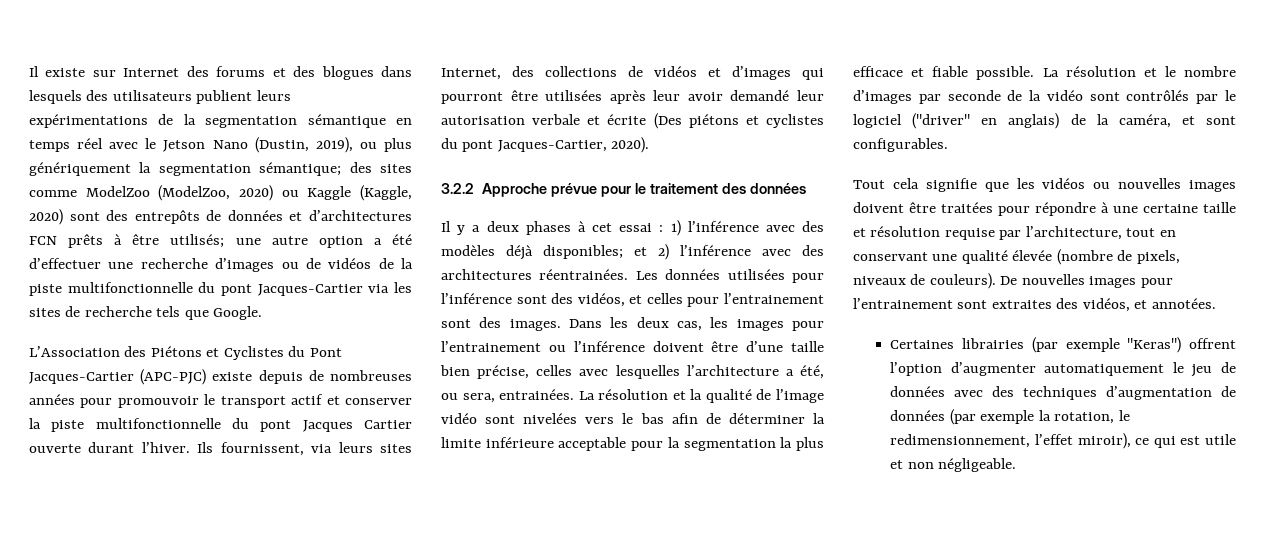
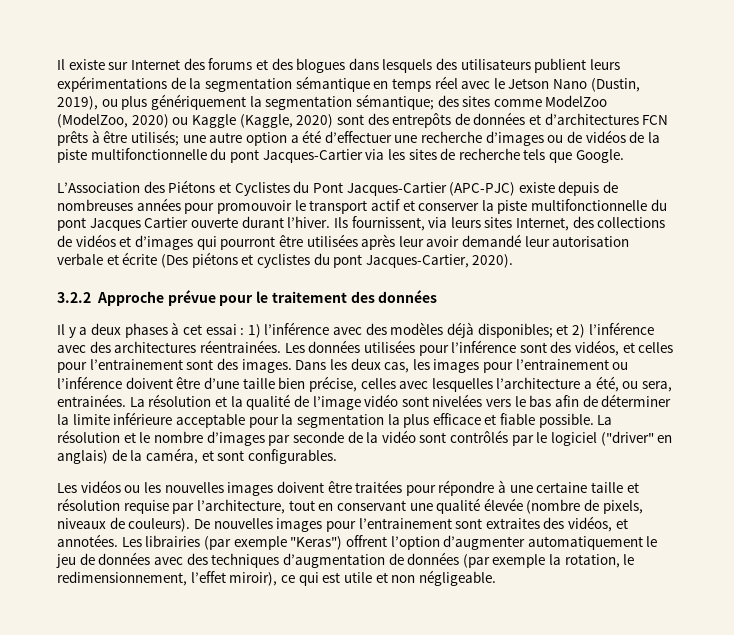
[853,178,1035,192] Tout cela signifie que les -> [57,483,77,493] Les
(1111, 185) none -> [143,482,161,493] les
[890,340,955,349] // Certaines -> [121,537,142,547] Les

